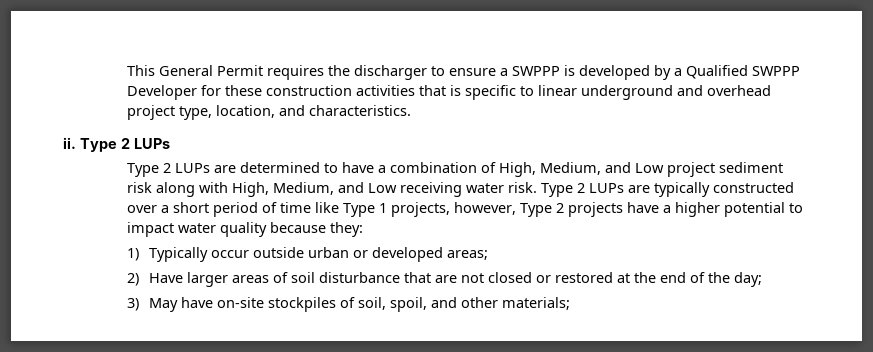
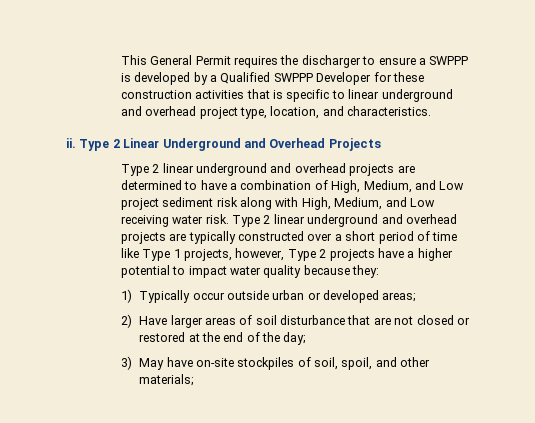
[133,138,170,149] [127,163,211,177] LUPs // Type 2 LUPs -> [123,138,381,151] [120,163,395,176] Linear Underground and Overhead Projects // Type 2 linear underground and overhead projects
[589,183,625,193] LUPs -> [273,214,457,227] [120,232,166,244] linear underground and overhead projects

